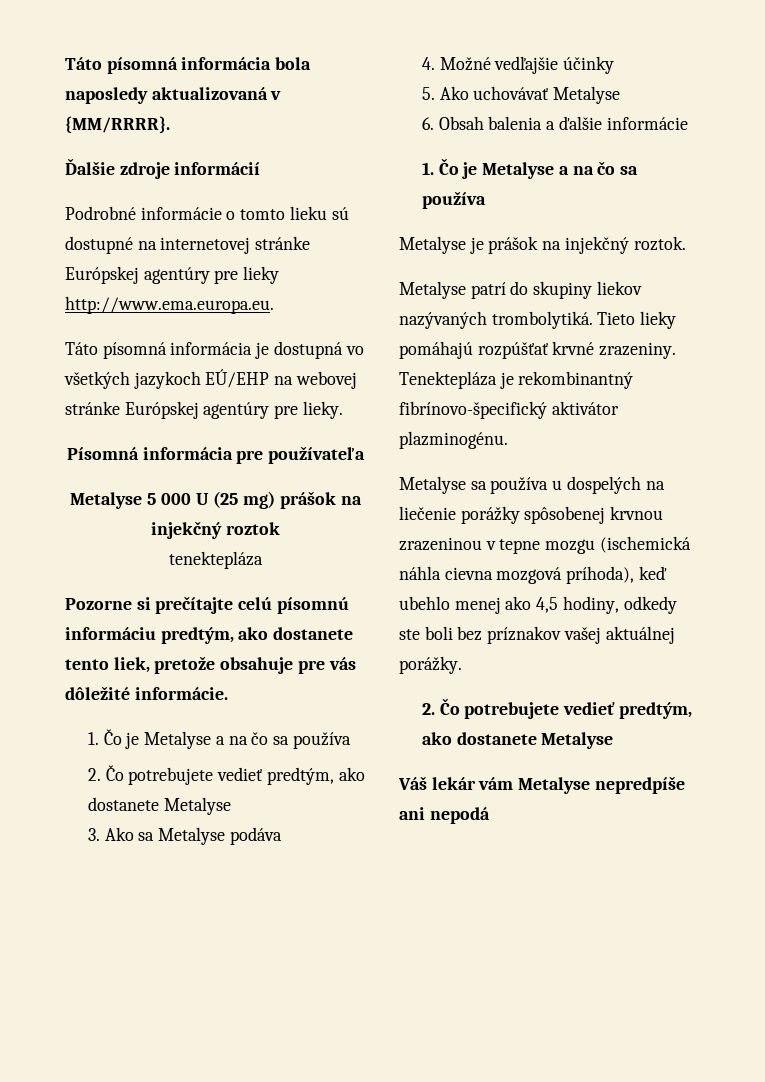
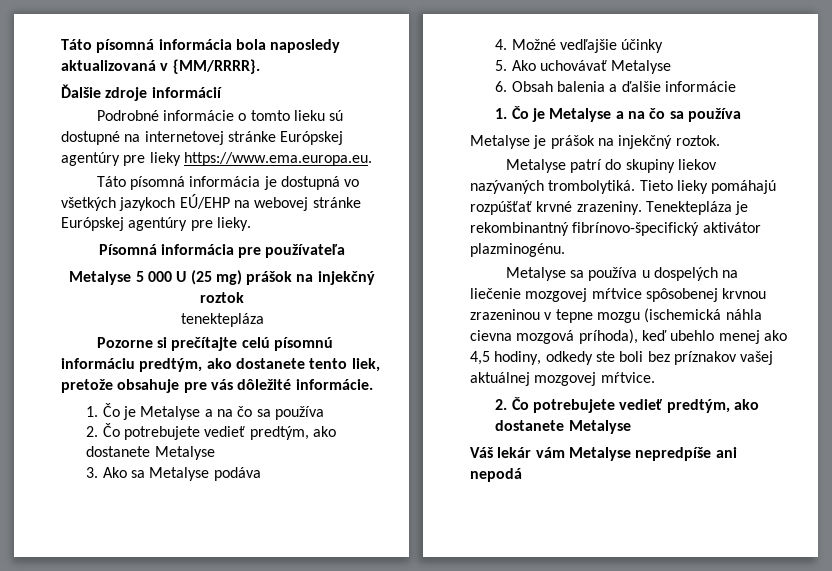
[65,296,274,314] http://www.ema.europa.eu. -> [183,152,372,166] https://www.ema.europa.eu.
[460,506,520,524] porážky -> [525,288,642,302] mozgovej mŕtvice
[399,656,462,674] porážky. -> [534,372,655,386] mozgovej mŕtvice.

